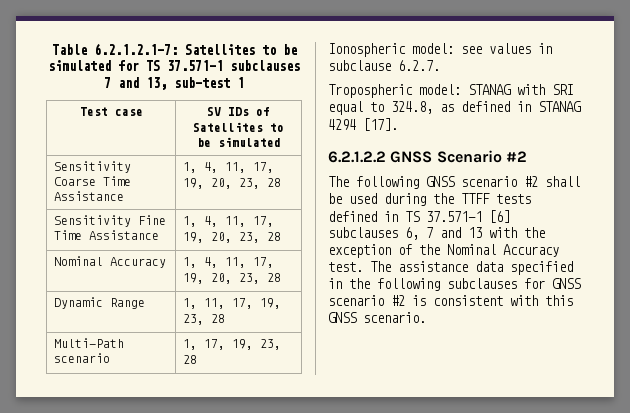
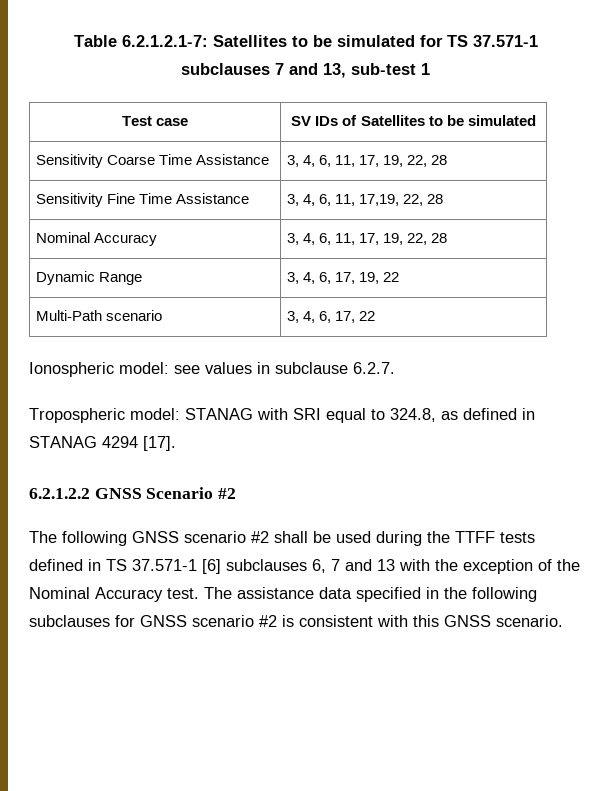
[183,162,275,173] [183,178,261,189] 1, 4, 11, 17, 19, 20, 23, -> [286,155,428,167] 3, 4, 6, 11, 17, 19, 22,
[183,216,275,227] [183,232,261,243] 1, 4, 11, 17, 19, 20, 23, -> [286,194,424,206] 3, 4, 6, 11, 17,19, 22,
[183,257,275,268] [183,273,261,284] 1, 4, 11, 17, 19, 20, 23, -> [286,233,428,245] 3, 4, 6, 11, 17, 19, 22,
[183,298,282,309] [183,314,226,325] [54,338,125,348] [54,353,111,363] [183,339,282,350] [183,355,198,364] 1, 11, 17, 19, 23, 28 // Multi-Path scenario | 1, 17, 19, 23, 28 -> [286,272,400,284] [35,310,162,321] [286,311,376,323] 3, 4, 6, 17, 19, 22 // Multi-Path scenario | 3, 4, 6, 17, 22

